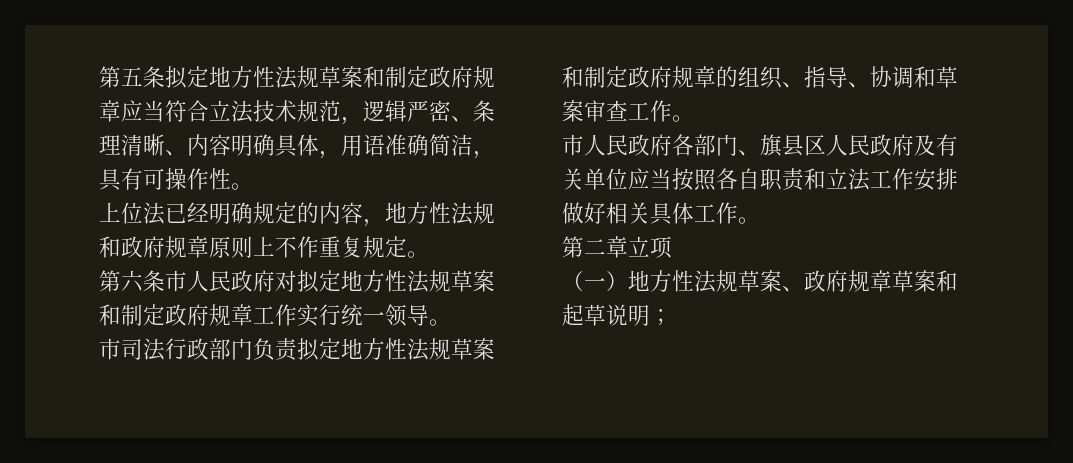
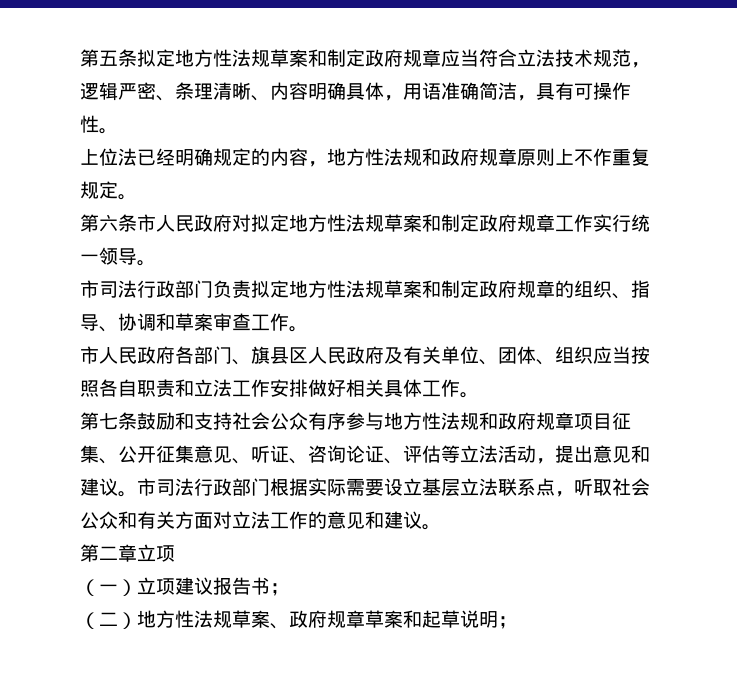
(628, 179) none -> [479,346,593,365] 、团体、组织
(760, 220) none -> [80,412,631,430] [80,445,650,464] [80,478,650,497] [80,511,441,530] // 第七条鼓励和支持社会公众有序参与地方性法规和政府规章项目征集、公开征集意见、听证、咨询论证、评估等立法活动，提出意见和建议。市司法行政部门根据实际需要设立基层立法联系点，听取社会公众和有关方面对立法工作的意见和建议。
(628, 281) none -> [137,577,289,596] [80,612,137,629] 立项建议报告书； // （二）

